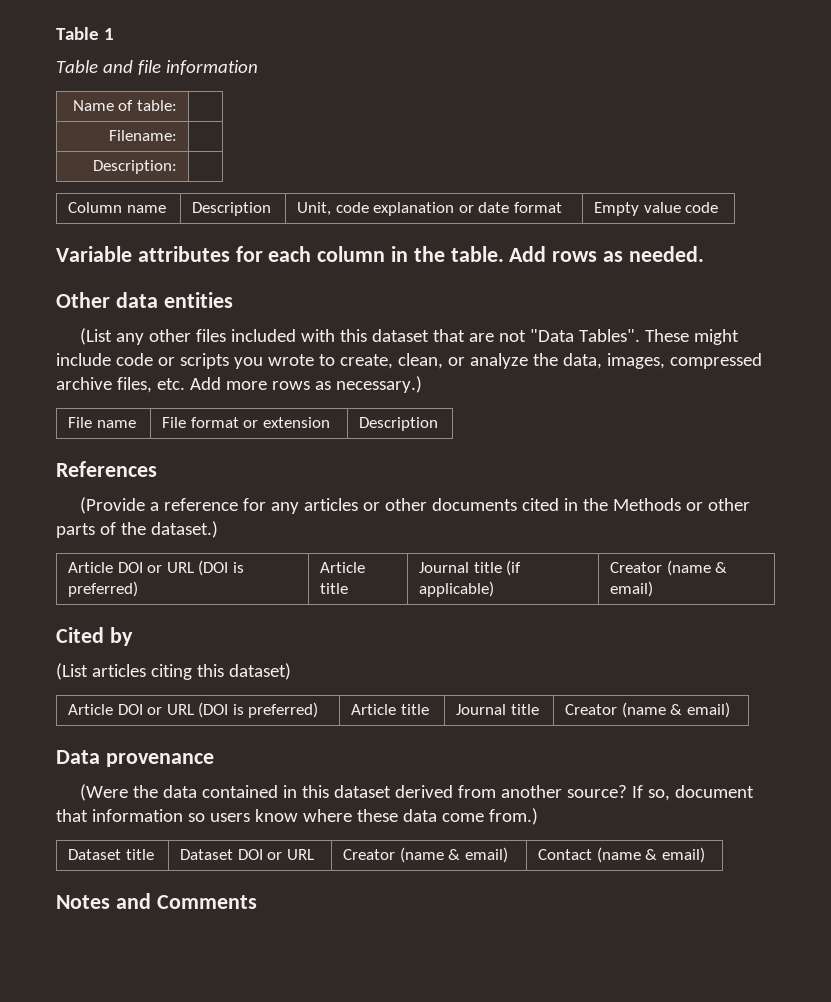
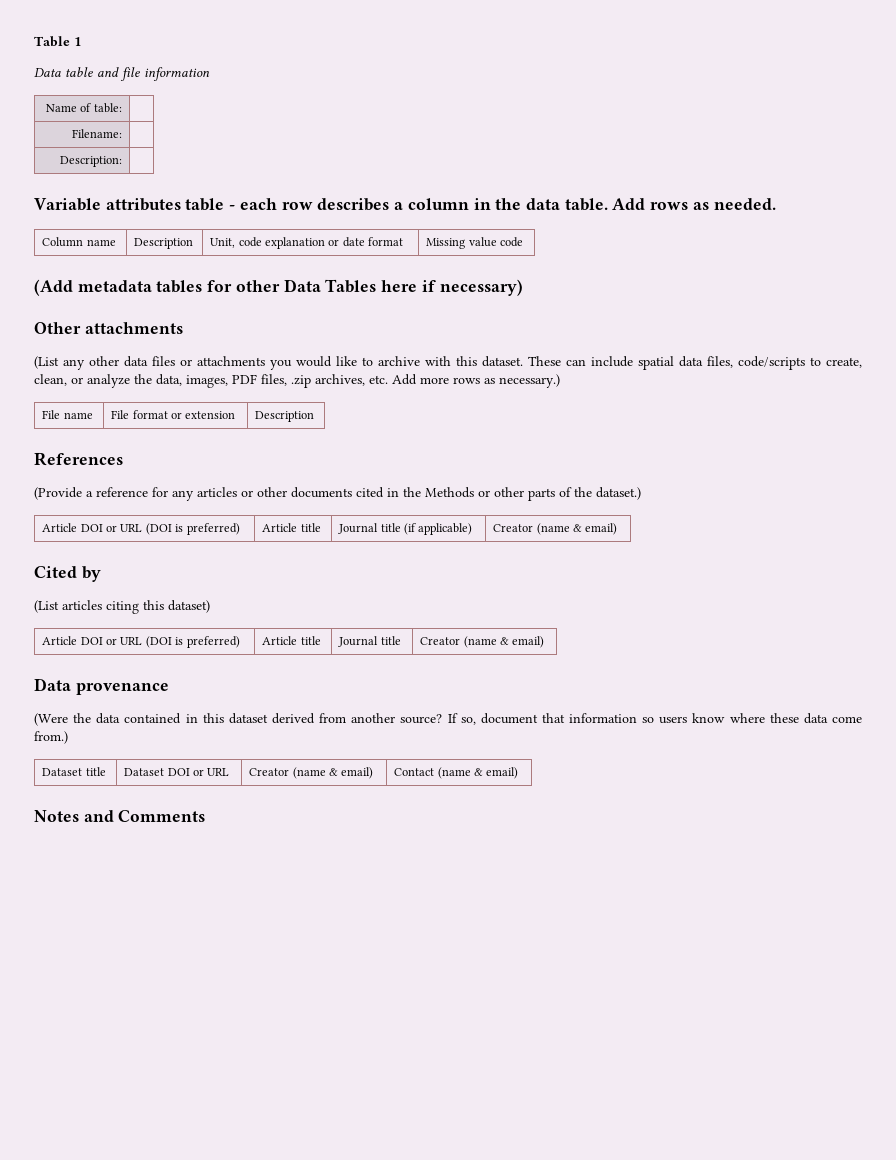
[56,60,98,73] Table -> [34,67,93,77] Data table
(177, 167) none -> [34,198,776,211] // Variable attributes table - each row describes a column in the data table. Add rows as needed.
[594,202,640,216] Empty -> [426,238,466,249] Missing
[56,246,704,262] Variable attributes for each column in the table. Add rows as needed. -> [34,279,523,296] (Add metadata tables for other Data Tables here if necessary)
[115,292,233,308] data entities -> [84,322,183,334] attachments
[196,329,740,345] [56,353,314,369] files included with this dataset that are not "Data Tables". These might include code or scripts you wrote -> [124,356,805,370] data files or attachments you would like to archive with this dataset. These can include spatial data files, code/scripts
[669,353,762,369] [56,377,152,393] compressed archive files, -> [232,374,365,388] PDF files, .zip archives,

